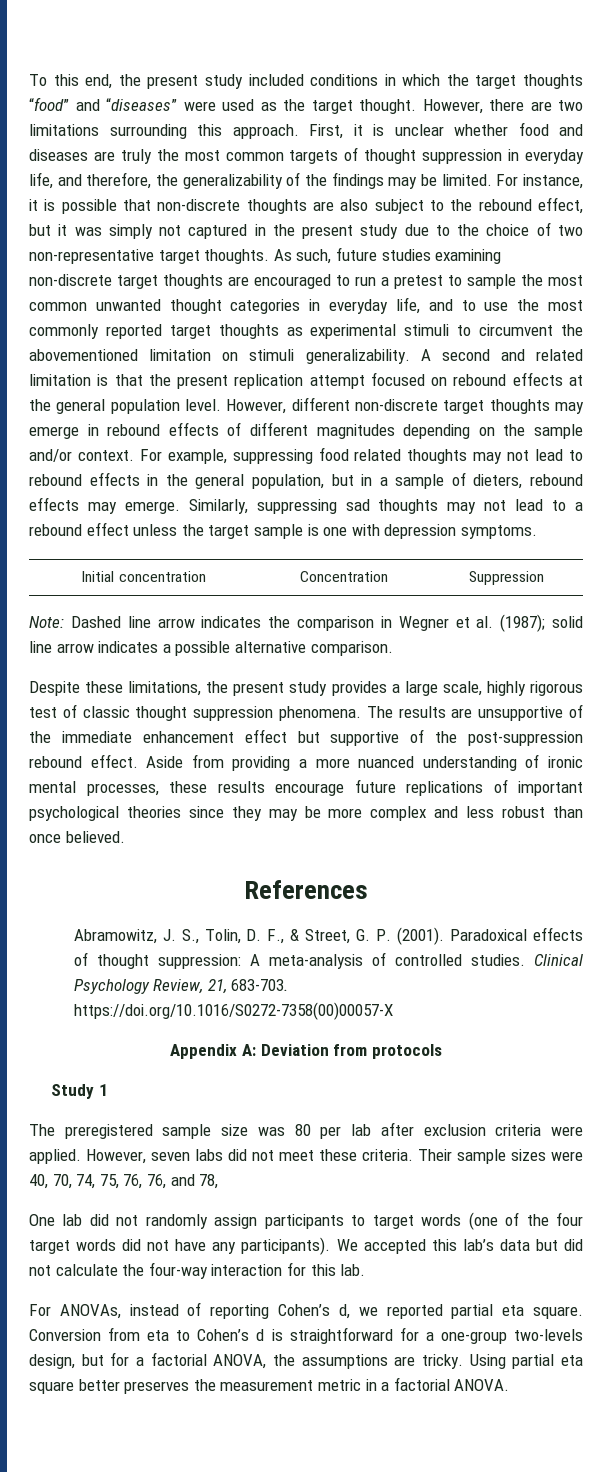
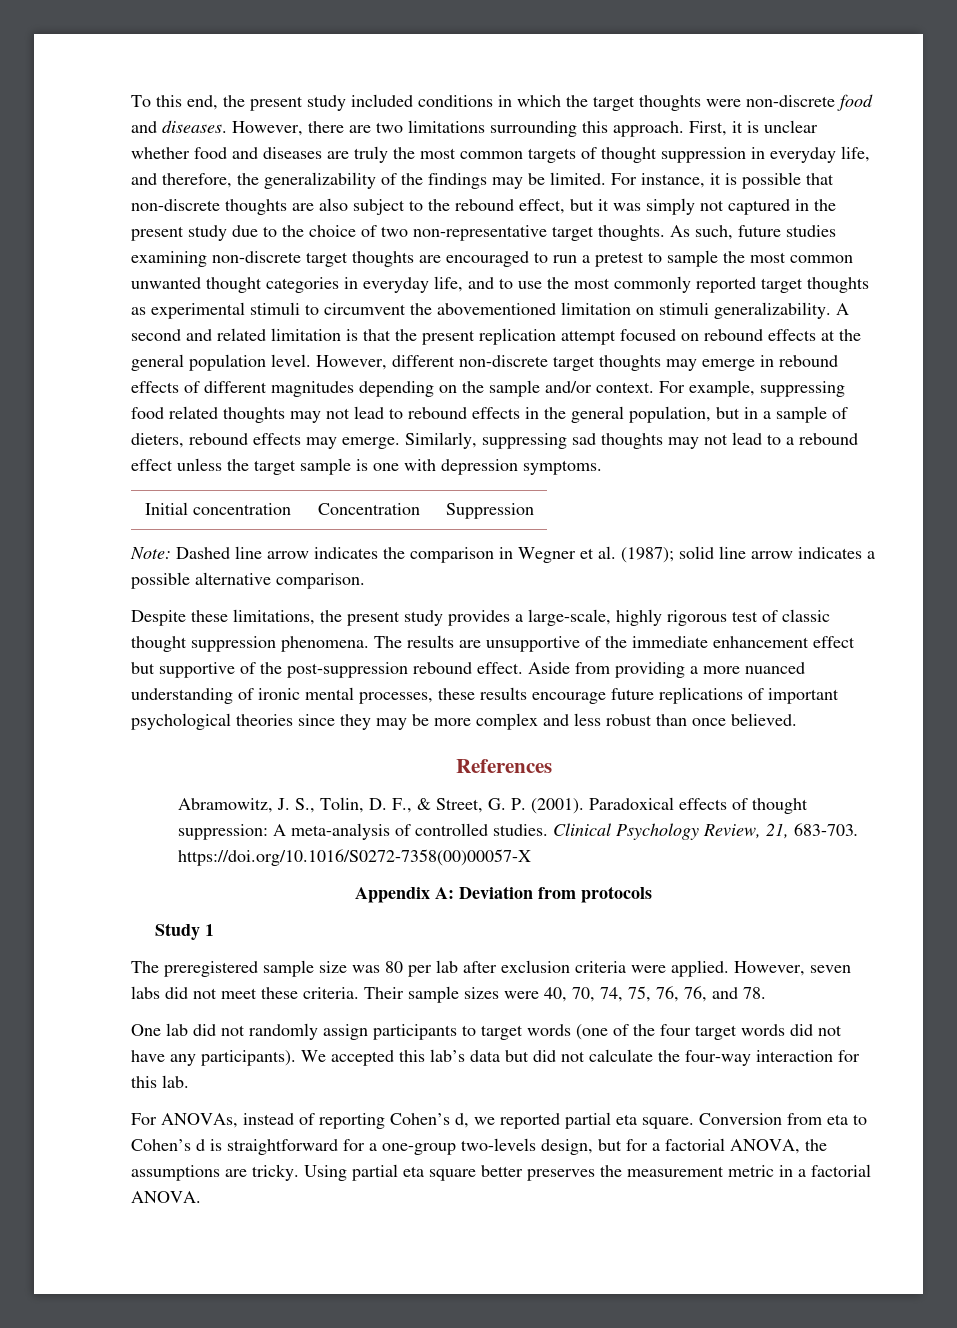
[29,97,416,114] “food” and “diseases” were used as the target thought. -> [706,94,873,111] [131,120,227,133] were non-discrete food and diseases.
[404,681,482,696] large scale, -> [528,609,611,626] large-scale,
[199,1174,219,1189] 78, -> [743,987,766,999] 78.

